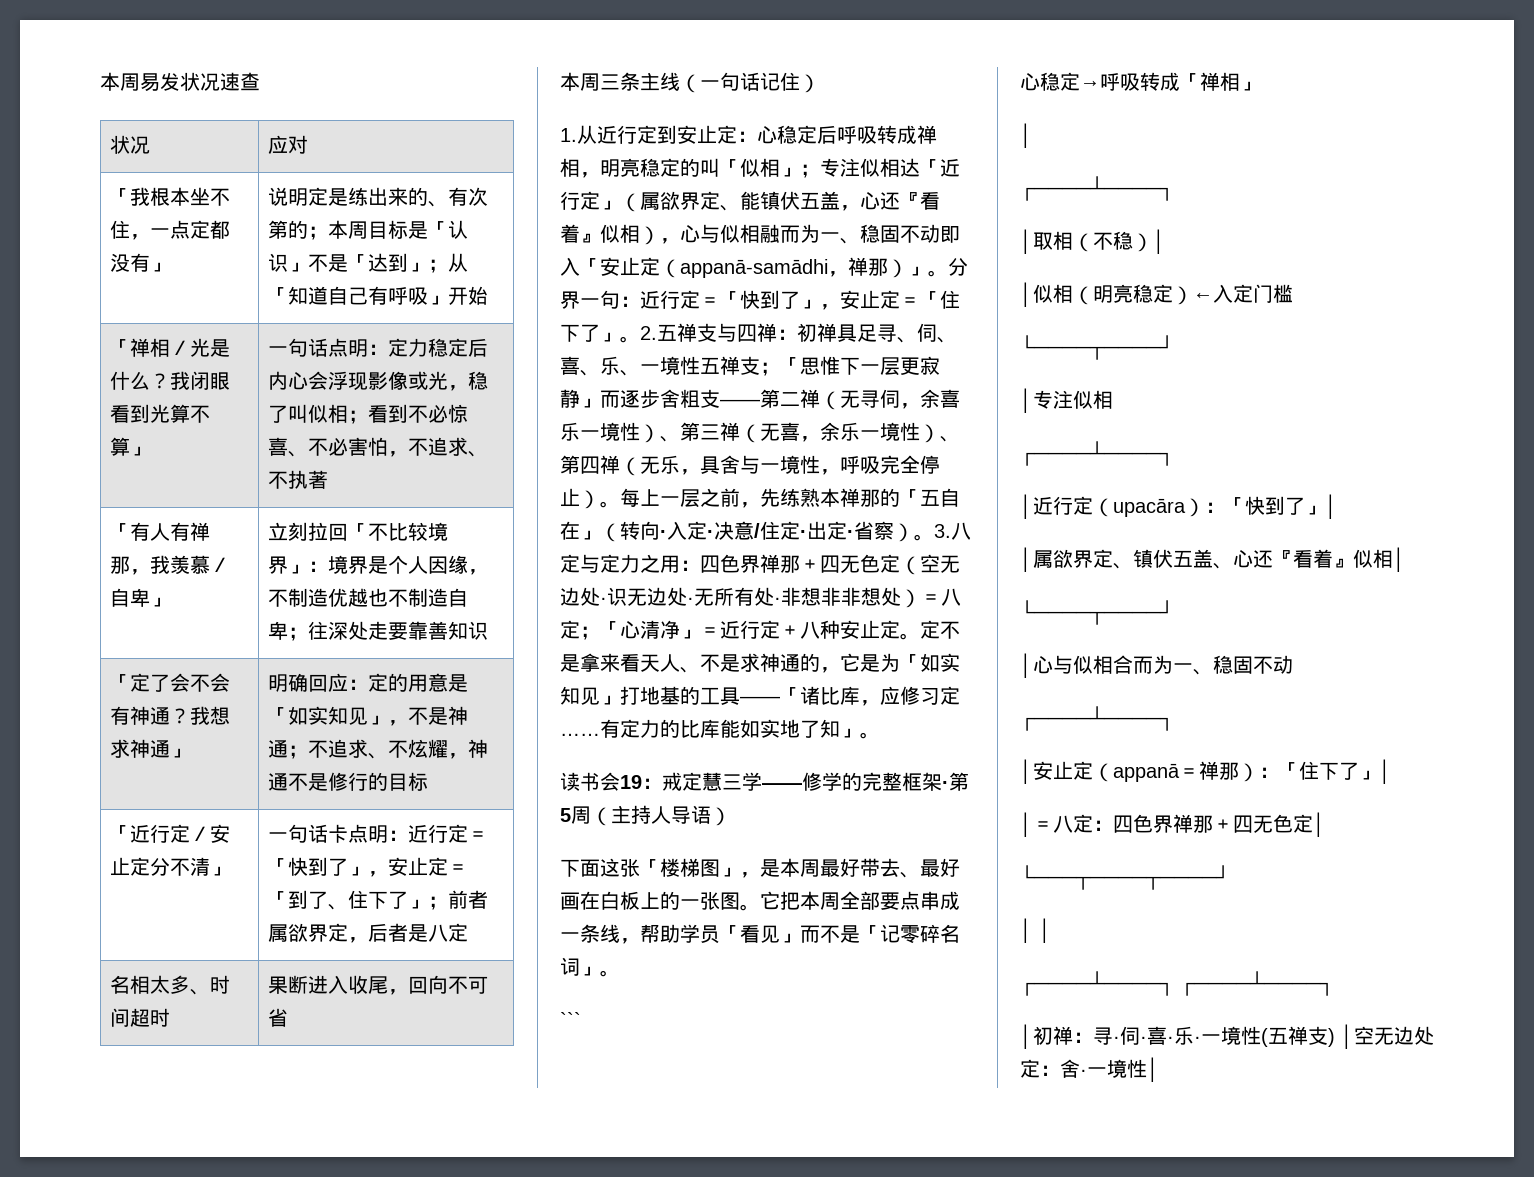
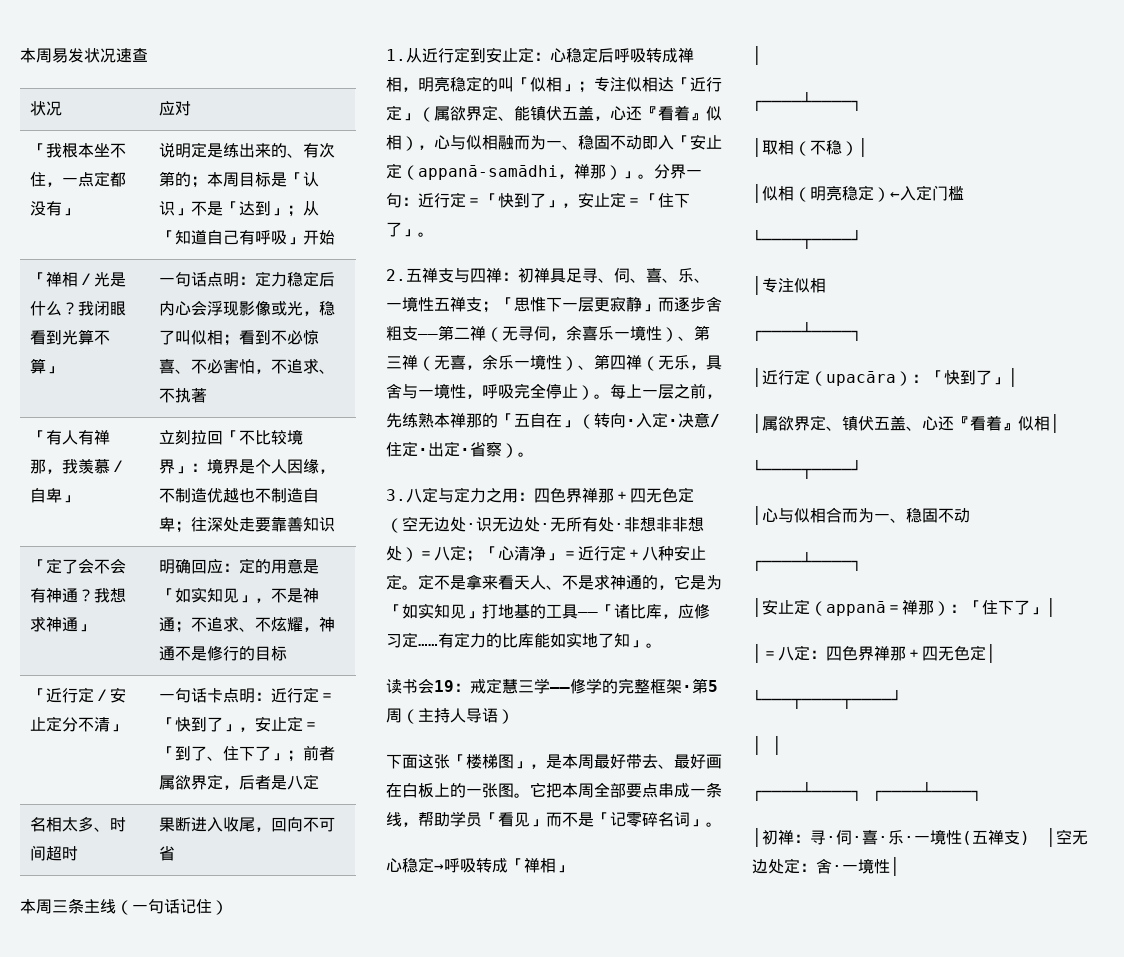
(640, 339) none -> (434, 234) //
(934, 537) none -> (534, 454) //
[560,1012,581,1027] // ``` -> (722, 824) none

